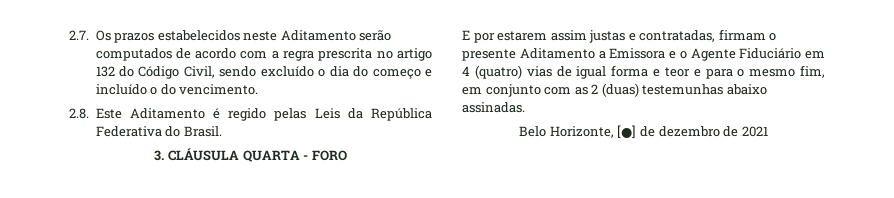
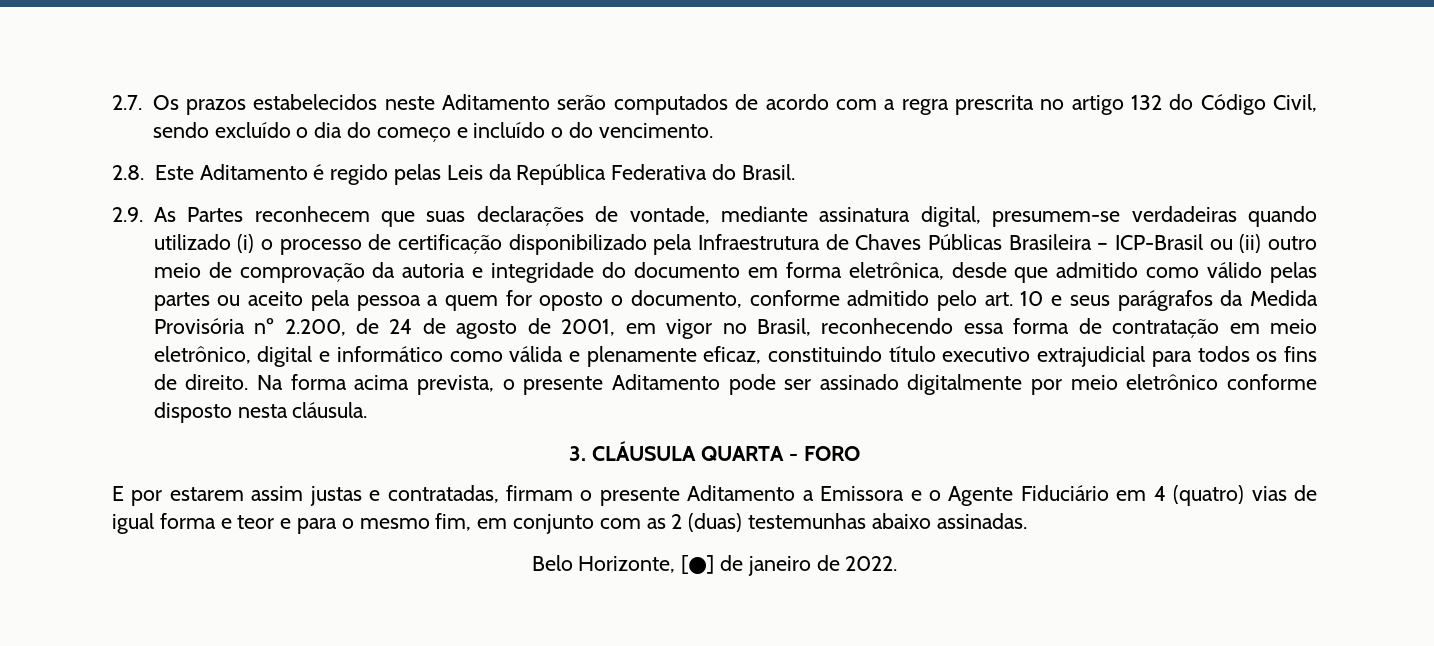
(222, 131) none -> [112,206,1317,227] [153,234,1317,255] [153,262,1318,283] [153,290,1318,311] [153,318,1318,339] [153,346,1317,367] [153,374,1317,395] [153,402,368,423] // 2.9. As Partes reconhecem que suas declarações de vontade, mediante assinatura digital, presumem-se verdadeiras quando utilizado (i) o processo de certificação disponibilizado pela Infraestrutura de Chaves Públicas Brasileira – ICP-Brasil ou (ii) outro meio de comprovação da autoria e integridade do documento em forma eletrônica, desde que admitido como válido pelas partes ou aceito pela pessoa a quem for oposto o documento, conforme admitido pelo art. 10 e seus parágrafos da Medida Provisória nº 2.200, de 24 de agosto de 2001, em vigor no Brasil, reconhecendo essa forma de contratação em meio eletrônico, digital e informático como válida e plenamente eficaz, constituindo título executivo extrajudicial para todos os fins de direito. Na forma acima prevista, o presente Aditamento pode ser assinado digitalmente por meio eletrônico conforme disposto nesta cláusula.
[658,126,768,137] dezembro de 2021 -> [747,555,898,576] janeiro de 2022.

